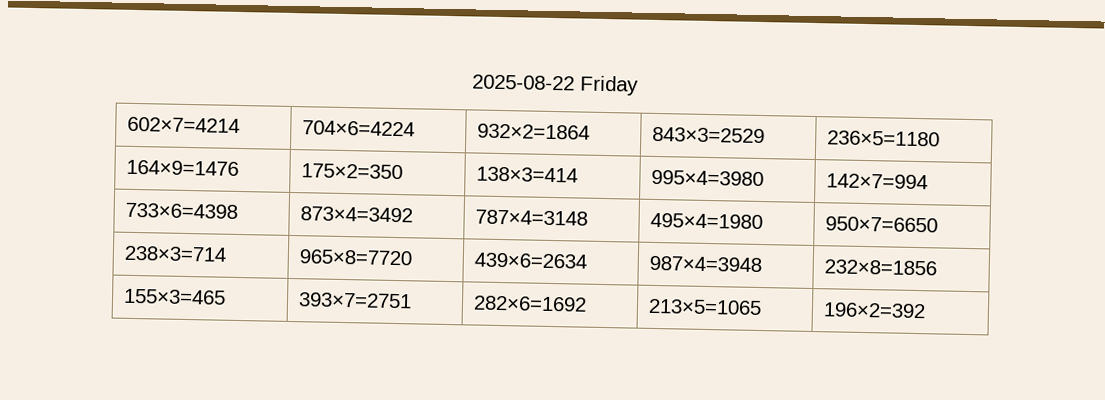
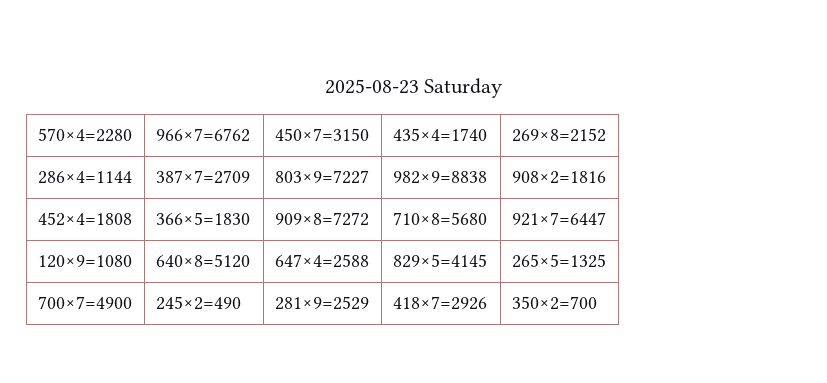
[472,74,639,96] [127,116,241,133] [302,120,416,137] [477,123,591,140] [652,126,766,144] [827,130,941,147] [126,159,240,176] [301,163,404,180] [476,166,579,183] [651,169,765,187] [826,173,929,190] [125,202,239,219] [300,206,414,223] [475,209,589,226] [650,212,764,230] [825,216,939,233] [124,245,228,262] [299,249,413,266] [474,252,588,269] [649,255,763,273] [824,259,938,276] [123,288,227,305] [298,292,413,309] [473,295,588,312] [648,298,763,316] [823,302,927,319] 2025-08-22 Friday // 602×7=4214 | 704×6=4224 | 932×2=1864 | 843×3=2529 | 236×5=1180 // 164×9=1476 | 175×2=350 | 138×3=414 | 995×4=3980 | 142×7=994 // 733×6=4398 | 873×4=3492 | 787×4=3148 | 495×4=1980 | 950×7=6650 // 238×3=714 | 965×8=7720 | 439×6=2634 | 987×4=3948 | 232×8=1856 // 155×3=465 | 393×7=2751 | 282×6=1692 | 213×5=1065 | 196×2=392 -> [324,78,503,98] [37,128,132,142] [155,128,250,142] [274,128,369,141] [392,128,487,141] [511,128,606,142] [37,171,132,184] [155,170,250,184] [274,170,369,184] [392,171,487,184] [511,171,606,184] [37,212,132,226] [155,212,250,225] [274,212,369,226] [392,212,487,225] [511,212,606,226] [37,255,132,268] [155,254,250,268] [274,254,369,268] [392,254,487,268] [511,254,606,268] [37,296,132,309] [155,296,241,310] [274,296,369,310] [392,296,487,310] [511,296,597,310] 2025-08-23 Saturday // 570×4=2280 | 966×7=6762 | 450×7=3150 | 435×4=1740 | 269×8=2152 // 286×4=1144 | 387×7=2709 | 803×9=7227 | 982×9=8838 | 908×2=1816 // 452×4=1808 | 366×5=1830 | 909×8=7272 | 710×8=5680 | 921×7=6447 // 120×9=1080 | 640×8=5120 | 647×4=2588 | 829×5=4145 | 265×5=1325 // 700×7=4900 | 245×2=490 | 281×9=2529 | 418×7=2926 | 350×2=700

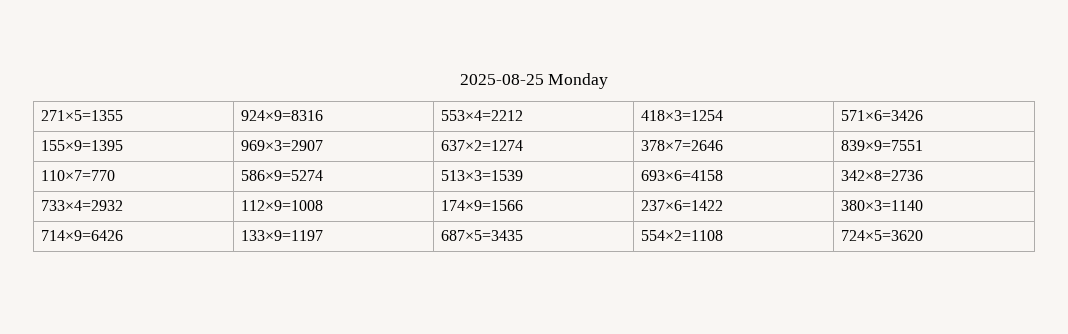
[324,78,503,98] [37,128,132,142] [155,128,250,142] [274,128,369,141] [392,128,487,141] [511,128,606,142] [37,171,132,184] [155,170,250,184] [274,170,369,184] [392,171,487,184] [511,171,606,184] [37,212,132,226] [155,212,250,225] [274,212,369,226] [392,212,487,225] [511,212,606,226] [37,255,132,268] [155,254,250,268] [274,254,369,268] [392,254,487,268] [511,254,606,268] [37,296,132,309] [155,296,241,310] [274,296,369,310] [392,296,487,310] [511,296,597,310] 2025-08-23 Saturday // 570×4=2280 | 966×7=6762 | 450×7=3150 | 435×4=1740 | 269×8=2152 // 286×4=1144 | 387×7=2709 | 803×9=7227 | 982×9=8838 | 908×2=1816 // 452×4=1808 | 366×5=1830 | 909×8=7272 | 710×8=5680 | 921×7=6447 // 120×9=1080 | 640×8=5120 | 647×4=2588 | 829×5=4145 | 265×5=1325 // 700×7=4900 | 245×2=490 | 281×9=2529 | 418×7=2926 | 350×2=700 -> [459,73,609,89] [41,110,124,121] [241,110,324,121] [441,110,524,121] [641,110,724,121] [841,110,924,121] [41,140,124,151] [241,140,324,151] [441,140,524,151] [641,140,724,151] [841,140,924,151] [41,170,116,181] [241,170,324,181] [441,170,524,181] [641,170,724,181] [841,170,924,181] [41,200,124,211] [241,200,324,211] [441,200,524,211] [641,200,724,211] [841,200,924,211] [41,230,124,241] [241,230,324,241] [441,230,524,241] [641,230,724,241] [841,230,924,241] 2025-08-25 Monday // 271×5=1355 | 924×9=8316 | 553×4=2212 | 418×3=1254 | 571×6=3426 // 155×9=1395 | 969×3=2907 | 637×2=1274 | 378×7=2646 | 839×9=7551 // 110×7=770 | 586×9=5274 | 513×3=1539 | 693×6=4158 | 342×8=2736 // 733×4=2932 | 112×9=1008 | 174×9=1566 | 237×6=1422 | 380×3=1140 // 714×9=6426 | 133×9=1197 | 687×5=3435 | 554×2=1108 | 724×5=3620

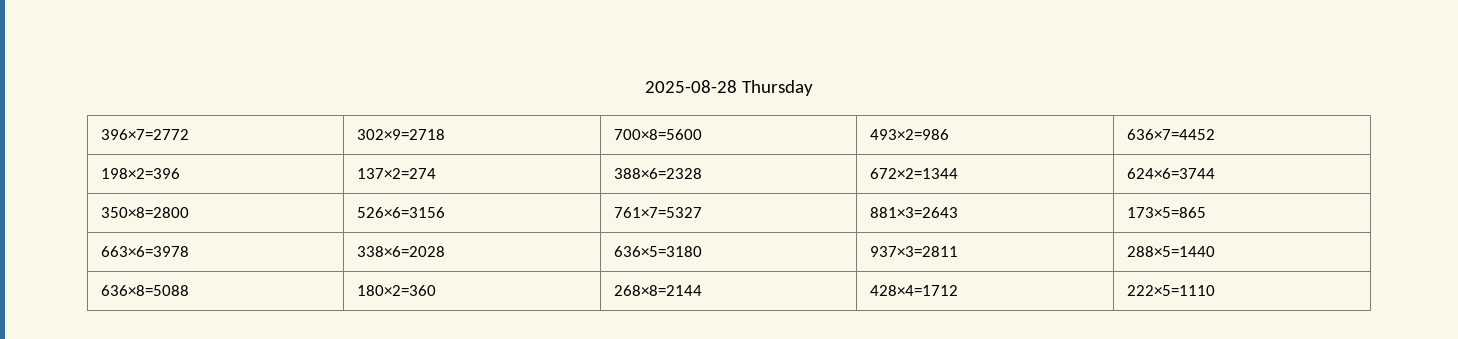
[459,73,609,89] [41,110,124,121] [241,110,324,121] [441,110,524,121] [641,110,724,121] [841,110,924,121] [41,140,124,151] [241,140,324,151] [441,140,524,151] [641,140,724,151] [841,140,924,151] [41,170,116,181] [241,170,324,181] [441,170,524,181] [641,170,724,181] [841,170,924,181] [41,200,124,211] [241,200,324,211] [441,200,524,211] [641,200,724,211] [841,200,924,211] [41,230,124,241] [241,230,324,241] [441,230,524,241] [641,230,724,241] [841,230,924,241] 2025-08-25 Monday // 271×5=1355 | 924×9=8316 | 553×4=2212 | 418×3=1254 | 571×6=3426 // 155×9=1395 | 969×3=2907 | 637×2=1274 | 378×7=2646 | 839×9=7551 // 110×7=770 | 586×9=5274 | 513×3=1539 | 693×6=4158 | 342×8=2736 // 733×4=2932 | 112×9=1008 | 174×9=1566 | 237×6=1422 | 380×3=1140 // 714×9=6426 | 133×9=1197 | 687×5=3435 | 554×2=1108 | 724×5=3620 -> [645,80,813,96] [100,129,189,140] [356,129,445,140] [613,129,702,140] [869,129,949,140] [1126,129,1215,140] [100,168,180,179] [356,168,436,179] [613,168,702,179] [869,168,958,179] [1126,168,1215,179] [100,207,189,218] [356,207,445,218] [613,207,702,218] [869,207,958,218] [1126,207,1206,218] [100,246,189,257] [356,246,445,257] [613,246,702,257] [869,246,958,257] [1126,246,1215,257] [100,285,189,296] [356,285,436,296] [613,285,702,296] [869,285,958,296] [1126,285,1215,296] 2025-08-28 Thursday // 396×7=2772 | 302×9=2718 | 700×8=5600 | 493×2=986 | 636×7=4452 // 198×2=396 | 137×2=274 | 388×6=2328 | 672×2=1344 | 624×6=3744 // 350×8=2800 | 526×6=3156 | 761×7=5327 | 881×3=2643 | 173×5=865 // 663×6=3978 | 338×6=2028 | 636×5=3180 | 937×3=2811 | 288×5=1440 // 636×8=5088 | 180×2=360 | 268×8=2144 | 428×4=1712 | 222×5=1110

